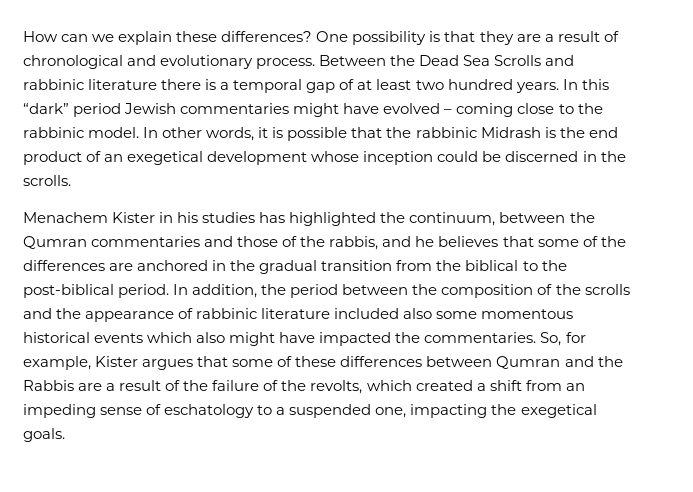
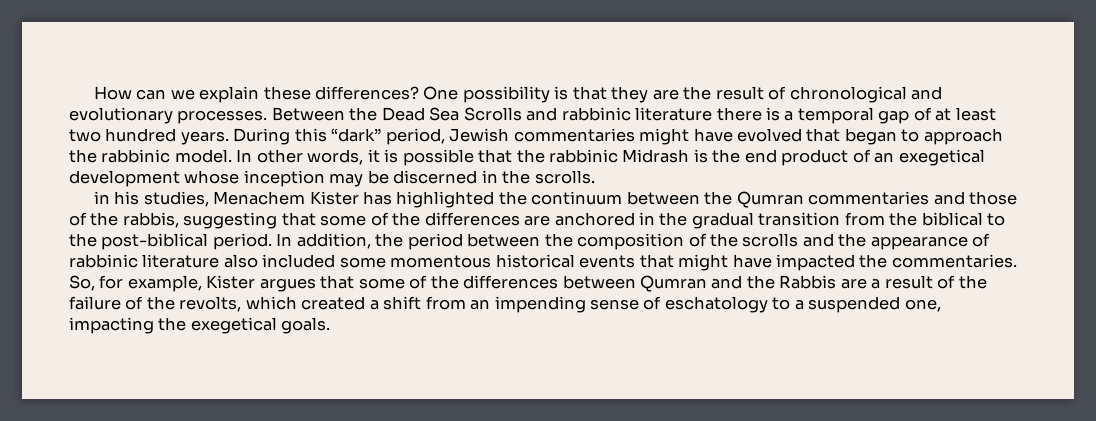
[544,34,554,42] a -> [683,86,712,100] the
[256,58,316,69] process. -> [177,110,268,124] processes.
[562,79,578,90] In -> [233,128,291,145] During
[73,103,122,117] period -> [385,128,445,145] period,
[444,103,574,117] – coming close to -> [806,128,1003,145] that began to approach
[437,151,479,162] could -> [329,173,364,187] may
[23,212,256,223] Menachem Kister in his studies -> [93,191,359,207] in his studies, Menachem Kister
[409,212,496,226] continuum, -> [531,191,623,205] continuum
[382,236,499,247] and he believes -> [183,212,278,229] suggesting
[334,308,433,319] included also -> [223,254,336,268] also included
[147,332,226,343] which also -> [639,254,674,268] that
[295,356,337,367] these -> [430,275,459,289] the
[23,404,96,418] impeding -> [494,296,586,313] impending

